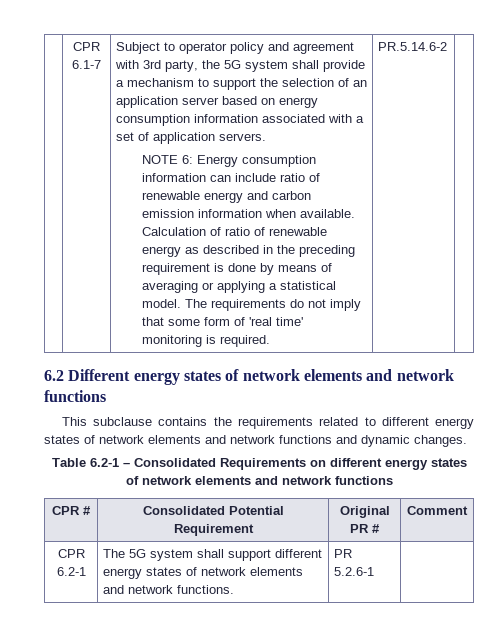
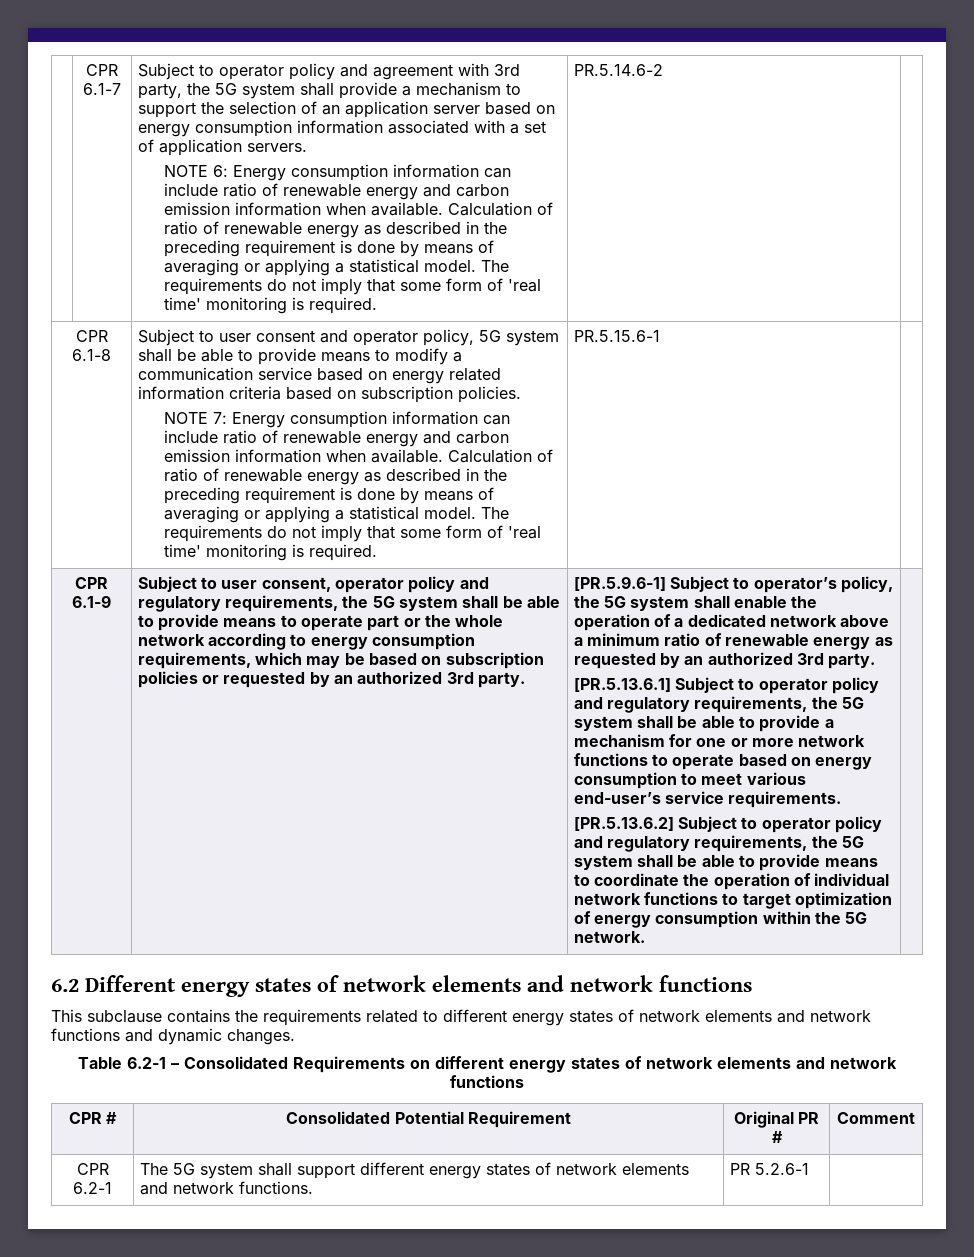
(447, 46) none -> [75,330,108,342] [72,349,111,361] [137,329,559,346] [137,348,462,365] [137,367,501,384] [137,386,521,403] [164,411,511,428] [164,430,510,447] [164,449,554,463] [164,468,508,485] [164,487,495,504] [164,506,510,523] [164,525,542,542] [164,544,378,561] [573,330,660,342] [75,577,108,589] [72,595,111,608] [137,576,489,593] [137,595,561,612] [137,614,504,631] [137,633,476,650] [137,652,544,669] [137,671,526,688] [573,576,894,593] [573,596,818,611] [573,614,890,631] [573,633,893,650] [573,652,876,669] [573,677,880,694] [573,696,865,713] [573,715,834,732] [573,734,866,747] [573,753,873,770] [573,772,806,789] [573,791,842,808] [573,816,883,833] [573,835,865,852] [573,854,878,871] [573,873,890,890] [573,892,893,909] [573,911,868,928] [573,931,645,943] // CPR 6.1-8 | Subject to user consent and operator policy, 5G system shall be able to provide means to modify a communication service based on energy related information criteria based on subscription policies. // NOTE 7: Energy consumption information can include ratio of renewable energy and carbon emission information when available. Calculation of ratio of renewable energy as described in the preceding requirement is done by means of averaging or applying a statistical model. The requirements do not imply that some form of 'real time' monitoring is required. | PR.5.15.6-1 | // CPR 6.1-9 | Subject to user consent, operator policy and regulatory requirements, the 5G system shall be able to provide means to operate part or the whole network according to energy consumption requirements, which may be based on subscription policies or requested by an authorized 3rd party. | [PR.5.9.6-1] Subject to operator’s policy, the 5G system shall enable the operation of a dedicated network above a minimum ratio of renewable energy as requested by an authorized 3rd party. // [PR.5.13.6.1] Subject to operator policy and regulatory requirements, the 5G system shall be able to provide a mechanism for one or more network functions to operate based on energy consumption to meet various end-user’s service requirements. // [PR.5.13.6.2] Subject to operator policy and regulatory requirements, the 5G system shall be able to provide means to coordinate the operation of individual network functions to target optimization of energy consumption within the 5G network. |

